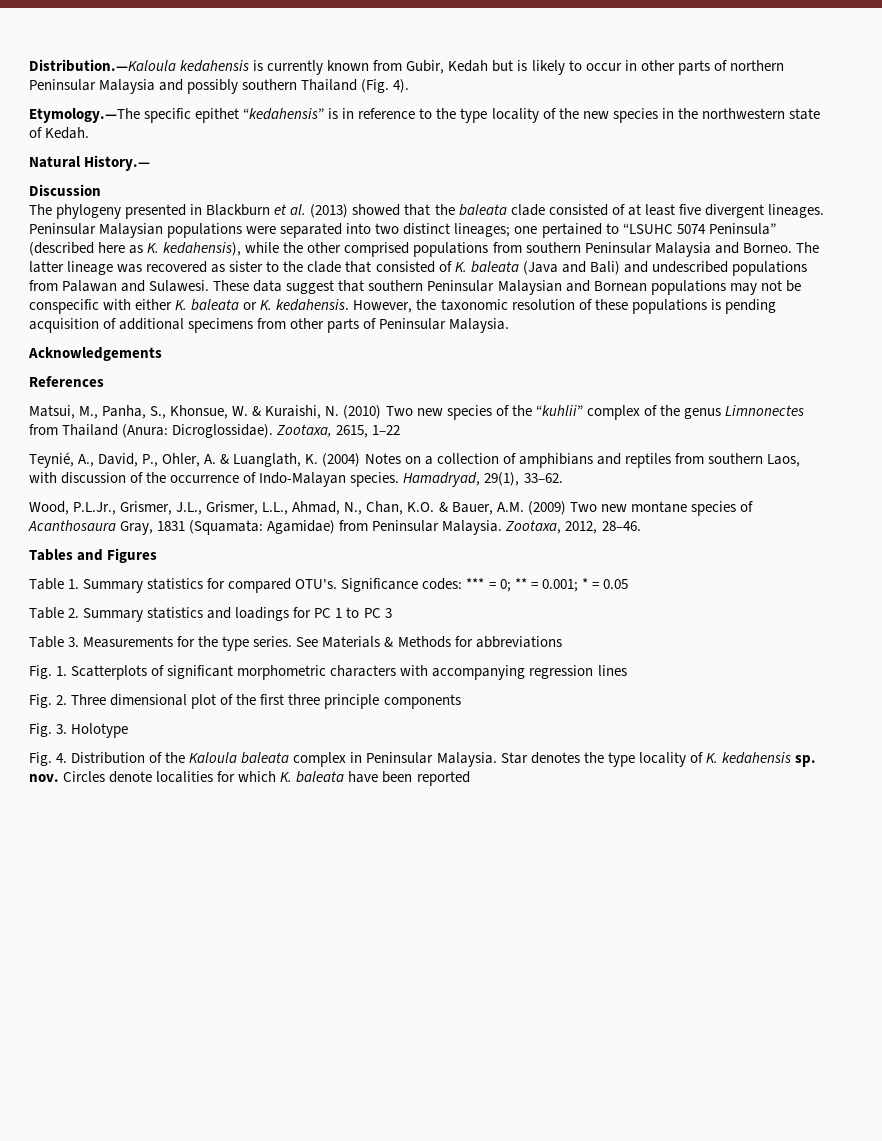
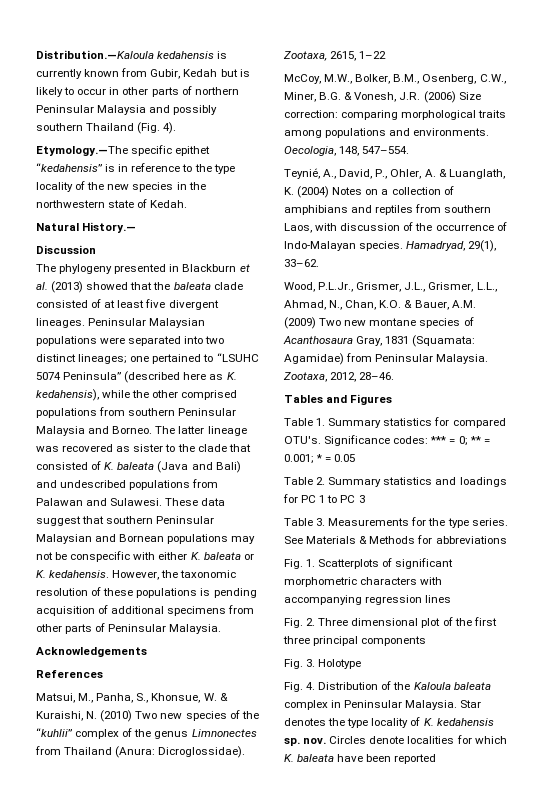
(401, 430) none -> [284,74,506,84] [284,91,481,103] [284,110,507,120] [284,128,490,138] [284,146,410,156] // McCoy, M.W., Bolker, B.M., Osenberg, C.W., Miner, B.G. & Vonesh, J.R. (2006) Size correction: comparing morphological traits among populations and environments. Oecologia, 148, 547–554.
[324,694,380,709] principle -> [313,636,359,646] principal

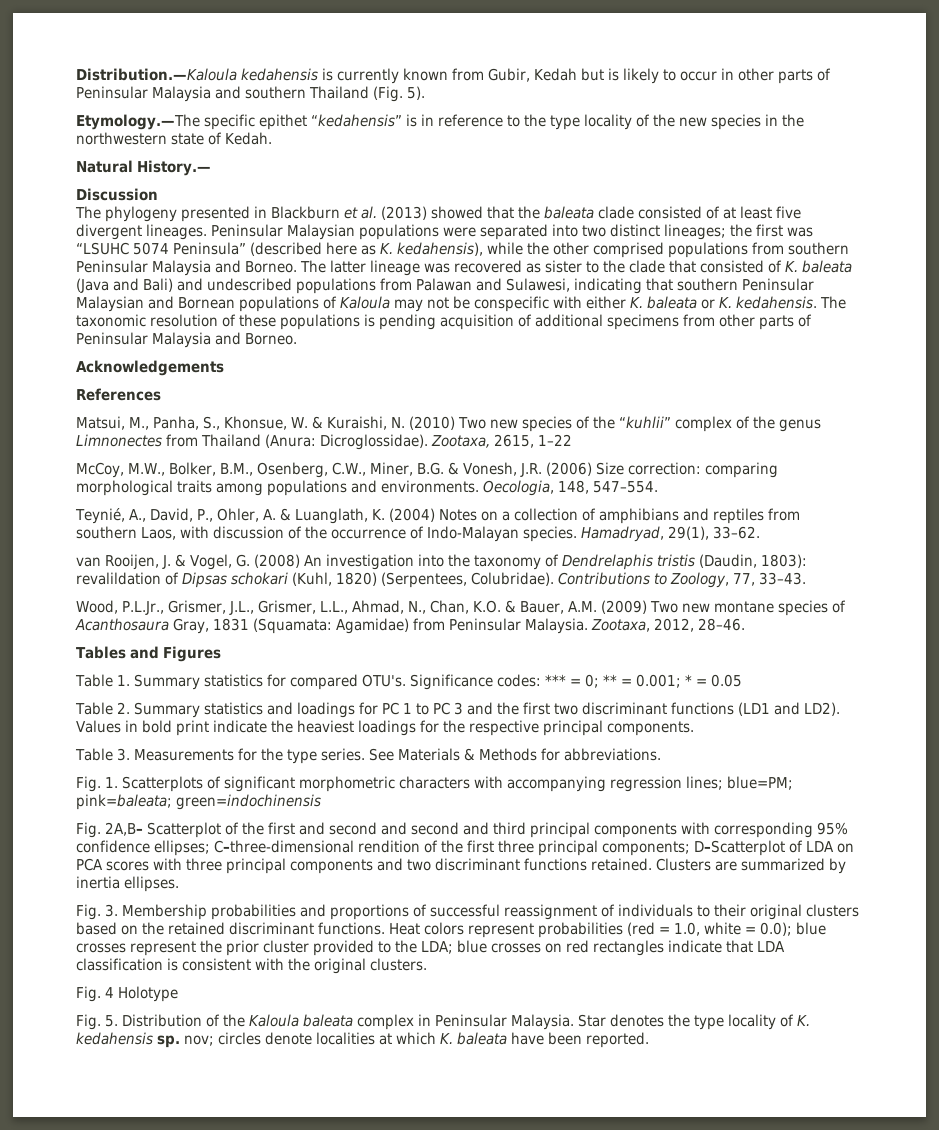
[194,87,239,95] [36,105,218,115] northern Peninsular Malaysia and possibly -> [76,86,241,102] Peninsular Malaysia and
[163,122,177,134] 4). -> [406,86,425,100] 5).
[130,354,214,364] one pertained to -> [730,224,813,237] the first was
[110,498,226,506] [36,516,81,526] Sulawesi. These data suggest -> [506,278,642,294] Sulawesi, indicating
(229, 539) none -> [323,296,390,309] of Kaloula
[112,570,179,580] However, the -> [820,296,846,309] The
[169,624,222,634] Malaysia. -> [152,332,297,348] Malaysia and Borneo.
(319, 263) none -> [76,554,807,570] [76,572,806,588] // van Rooijen, J. & Vogel, G. (2008) An investigation into the taxonomy of Dendrelaphis tristis (Daudin, 1803): revalildation of Dipsas schokari (Kuhl, 1820) (Serpentees, Colubridae). Contributions to Zoology, 77, 33–43.
(365, 499) none -> [466,702,840,716] [76,720,694,736] and the first two discriminant functions (LD1 and LD2). Values in bold print indicate the heaviest loadings for the respective principal components.
[435,536,507,544] abbreviations -> [563,748,661,761] abbreviations.
[425,595,452,603] [284,618,441,628] lines // Fig. 2. Three dimensional plot -> [685,776,793,790] [76,794,321,810] [76,822,848,838] [76,840,420,856] lines; blue=PM; pink=baleata; green=indochinensis // Fig. 2A,B– Scatterplot of the first and second and second and third principal components with corresponding 95% confidence ellipses; C–three-dimensional rendition
[361,636,427,646] [284,659,316,669] components // Fig. 3. -> [602,840,854,856] [76,858,846,874] [76,876,179,892] [76,904,859,920] [76,922,826,938] [76,940,785,956] [76,958,427,974] [76,986,114,1002] components; D–Scatterplot of LDA on PCA scores with three principal components and two discriminant functions retained. Clusters are summarized by inertia ellipses. // Fig. 3. Membership probabilities and proportions of successful reassignment of individuals to their original clusters based on the retained discriminant functions. Heat colors represent probabilities (red = 1.0, white = 0.0); blue crosses represent the prior cluster provided to the LDA; blue crosses on red rectangles indicate that LDA classification is consistent with the original clusters. // Fig. 4
[306,682,316,690] 4. -> [104,1015,118,1027] 5.
[303,736,367,744] nov. Circles -> [184,1032,261,1046] nov; circles
[456,735,472,744] for -> [379,1033,392,1045] at
[394,754,437,764] reported -> [586,1032,649,1048] reported.

